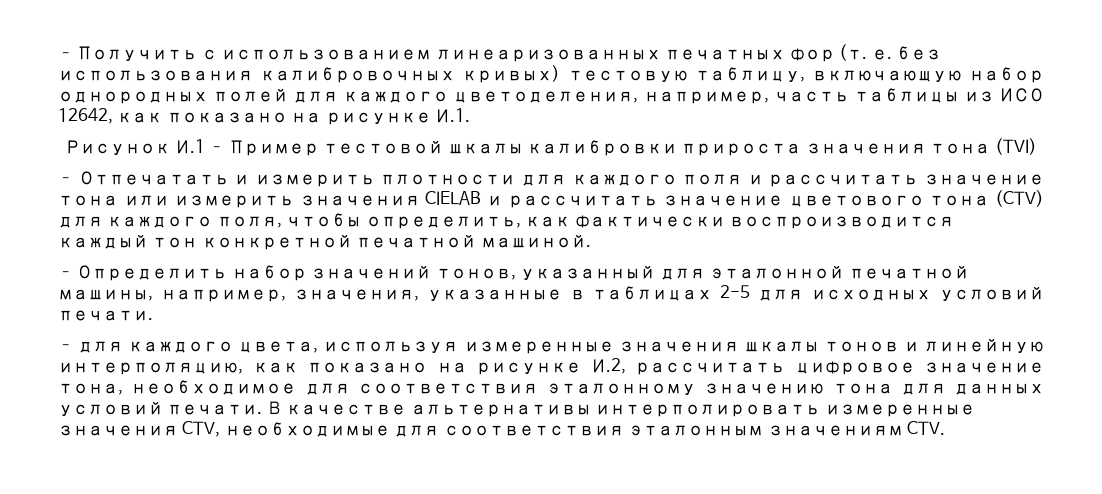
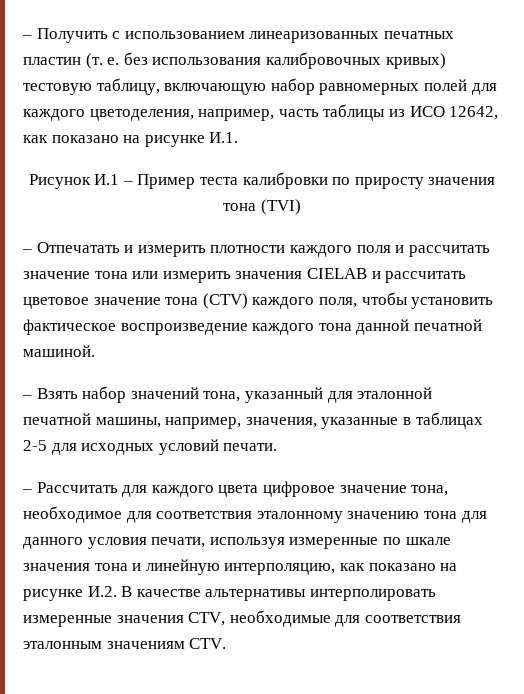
[789,48,835,62] фор -> [23,57,81,65] пластин
[58,91,208,104] однородных -> [319,83,420,95] равномерных
[323,140,802,156] тестовой шкалы калибровки прироста -> [200,172,424,189] теста калибровки по приросту
[520,174,566,186] для -> (286, 249) none
[663,195,924,207] значение цветового -> [23,297,161,309] цветовое значение
[58,216,103,228] для -> (248, 301) none
[365,215,955,229] [58,235,352,250] определить, как фактически воспроизводится каждый тон конкретной -> [411,297,494,309] [23,319,410,335] установить фактическое воспроизведение каждого тона данной
[77,265,228,281] Определить -> [36,388,78,399] Взять
[435,268,516,280] тонов, -> [203,391,241,402] тона,
[78,339,1044,354] [58,358,785,375] для каждого цвета, используя измеренные значения шкалы тонов и линейную интерполяцию, как показано на рисунке И.2, рассчитать -> [36,482,259,497] Рассчитать для каждого цвета
[954,383,1044,395] [58,402,263,417] данных условий печати. -> [23,537,451,549] [23,559,458,575] [23,586,117,601] данного условия печати, используя измеренные по шкале значения тона и линейную интерполяцию, как показано на рисунке И.2.

